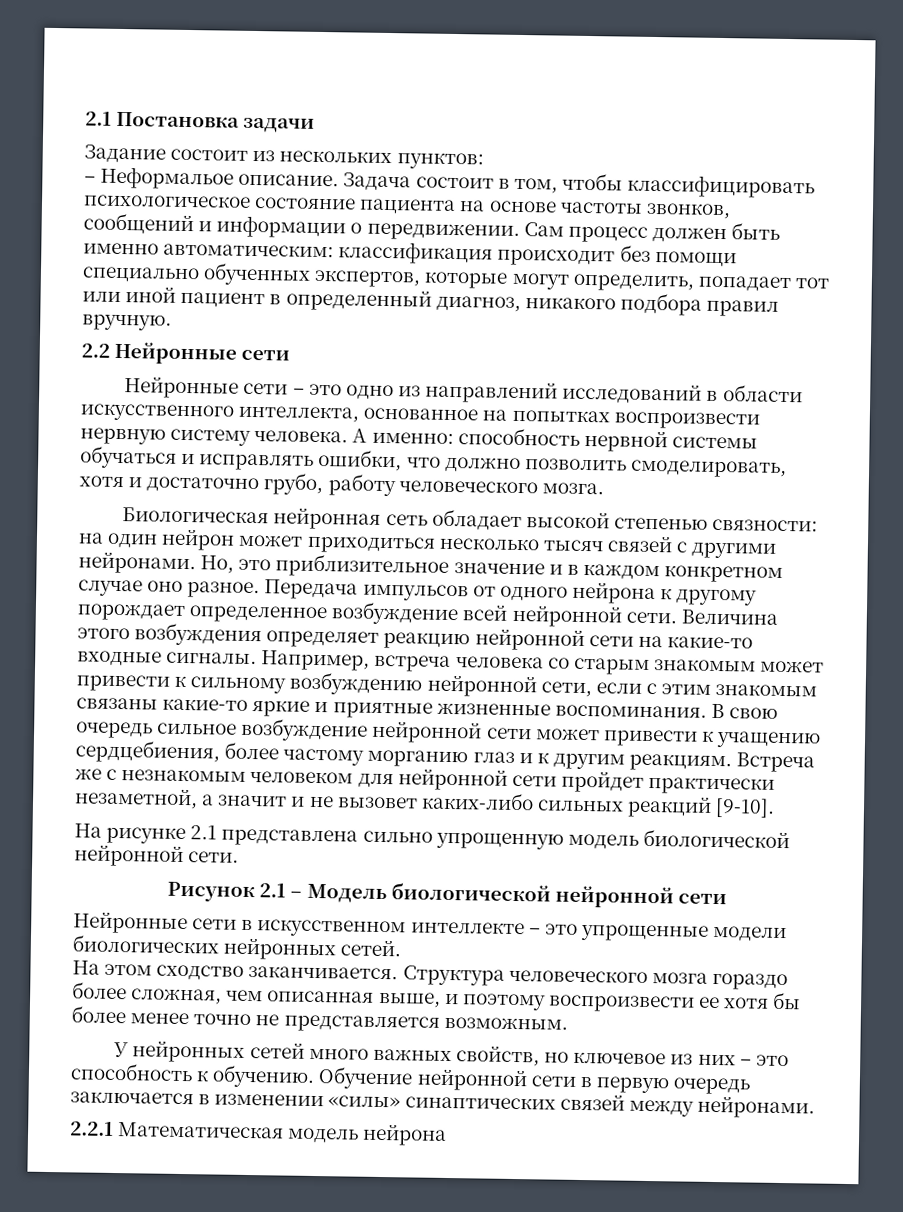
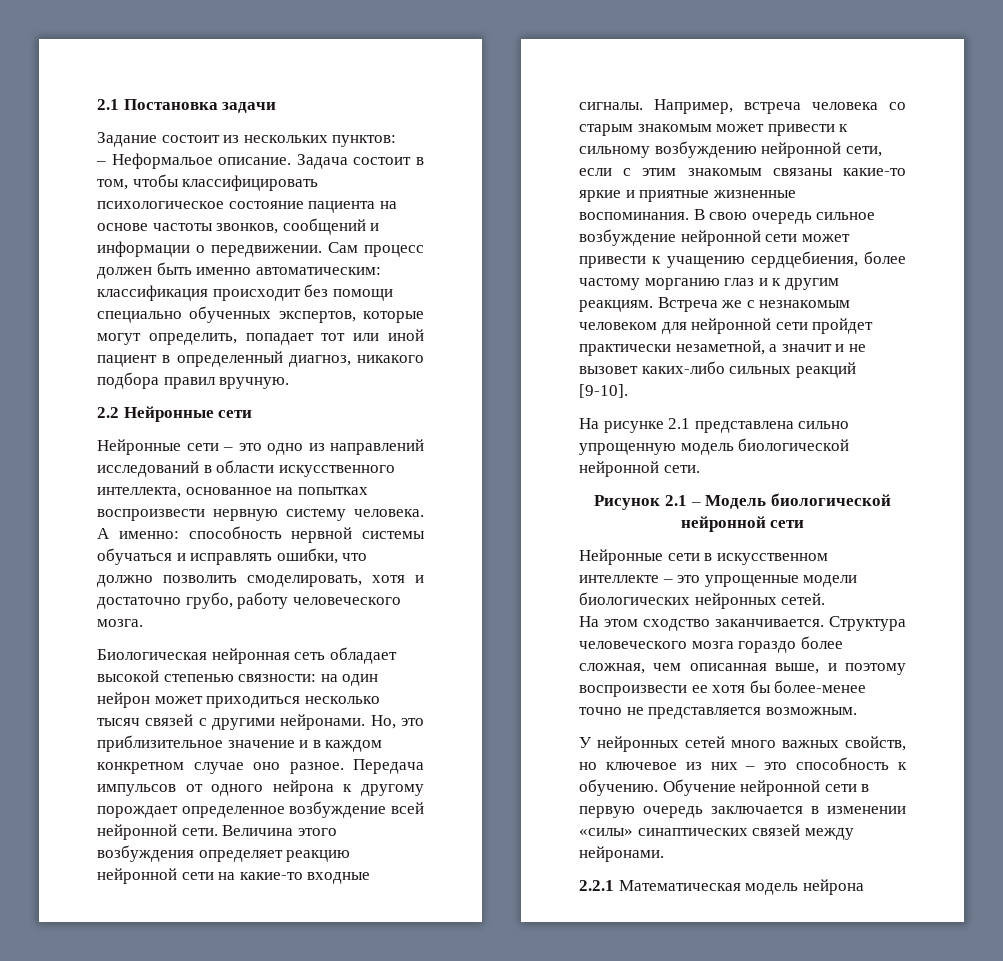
[71,1005,190,1025] более менее -> [774,680,867,693] более-менее

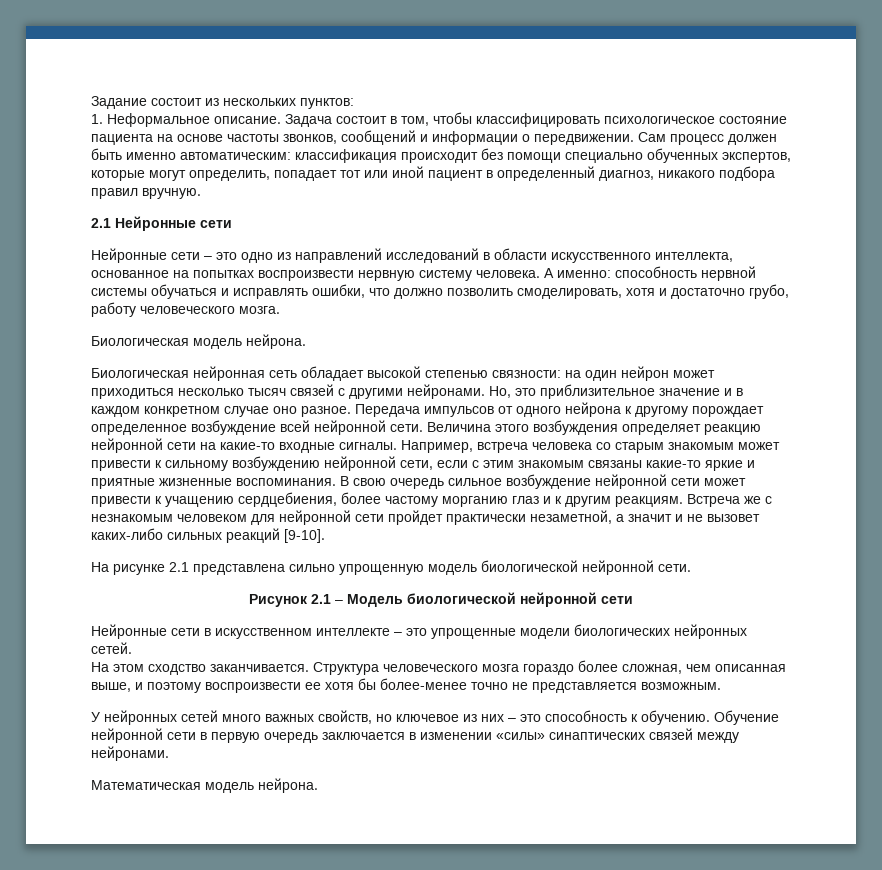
[97,99,277,113] 2.1 Постановка задачи // -> (91, 102) none
[96,153,213,169] – Неформальое -> [91,113,210,127] 1. Неформальное
[97,407,119,418] 2.2 -> [91,218,111,228] 2.1
(143, 623) none -> [91,334,306,349] // Биологическая модель нейрона.
[579,880,614,891] 2.2.1 -> (169, 753) none
[802,879,864,895] нейрона -> [258,778,318,793] нейрона.

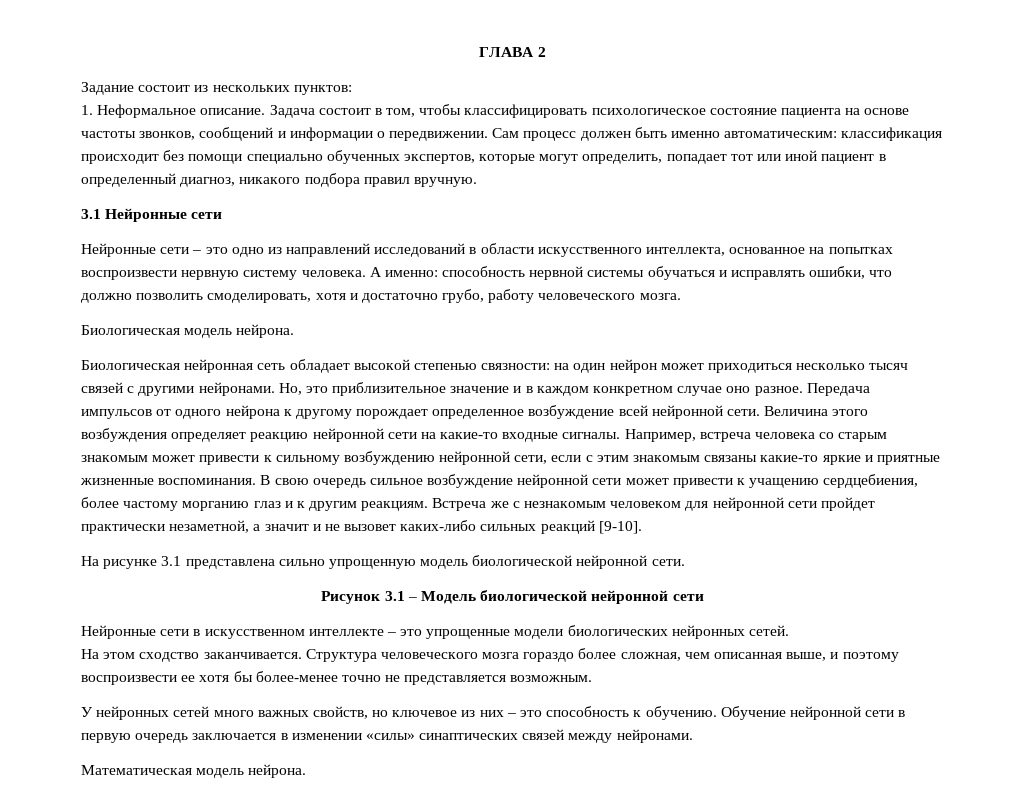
(91, 102) none -> [479,47,546,57] ГЛАВА 2 //
[91,218,111,228] 2.1 -> [81,209,101,219] 3.1
[169,562,189,572] 2.1 -> [161,556,182,566] 3.1
[311,594,331,604] 2.1 -> [384,591,405,601] 3.1

